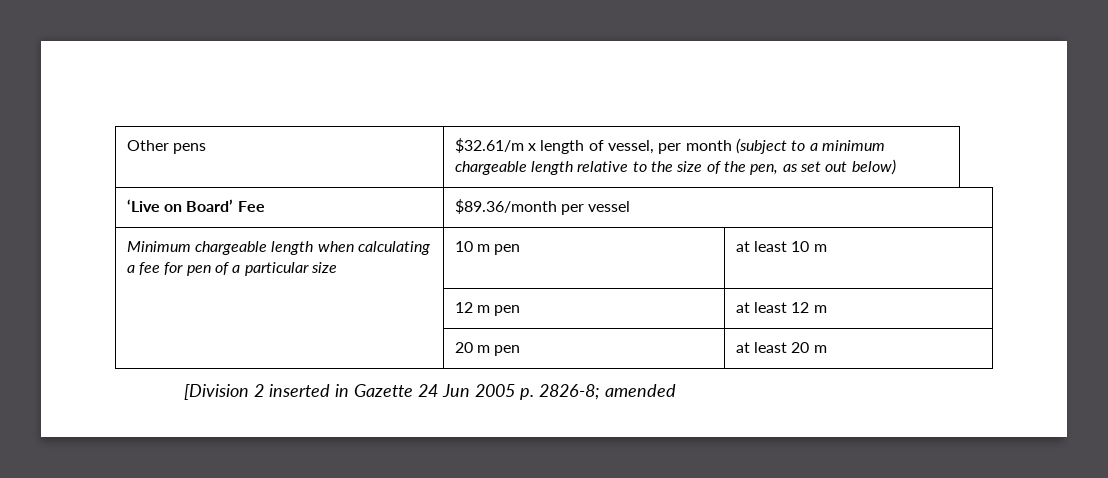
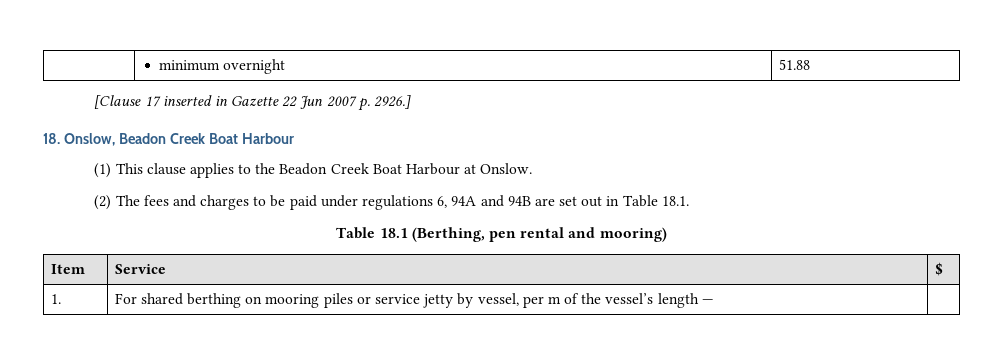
[126,140,207,154] [454,138,885,154] [454,159,896,175] [126,199,265,212] [454,199,631,215] [126,241,431,255] [126,262,337,276] [454,241,521,255] [735,241,827,252] [454,302,521,316] [735,302,827,313] [454,342,521,356] [735,342,827,353] [184,384,677,400] Other pens | $32.61/m x length of vessel, per month (subject to a minimum chargeable length relative to the size of the pen, as set out below) // ‘Live on Board’ Fee | $89.36/month per vessel // Minimum chargeable length when calculating a fee for pen of a particular size | 10 m pen | at least 10 m // | 12 m pen | at least 12 m // | 20 m pen | at least 20 m // [Division 2 inserted in Gazette 24 Jun 2005 p. 2826-8; amended -> [158,59,285,74] [778,59,810,70] [94,95,411,111] [43,133,294,146] [94,163,533,178] [94,195,689,210] [336,227,667,242] [50,264,85,274] [114,264,166,274] [934,262,943,276] [50,294,61,304] [114,293,714,308] | minimum overnight | 51.88 // [Clause 17 inserted in Gazette 22 Jun 2007 p. 2926.] // 18. Onslow, Beadon Creek Boat Harbour // (1) This clause applies to the Beadon Creek Boat Harbour at Onslow. // (2) The fees and charges to be paid under regulations 6, 94A and 94B are set out in Table 18.1. // Table 18.1 (Berthing, pen rental and mooring) // Item | Service | $ // 1. | For shared berthing on mooring piles or service jetty by vessel, per m of the vessel’s length — |

